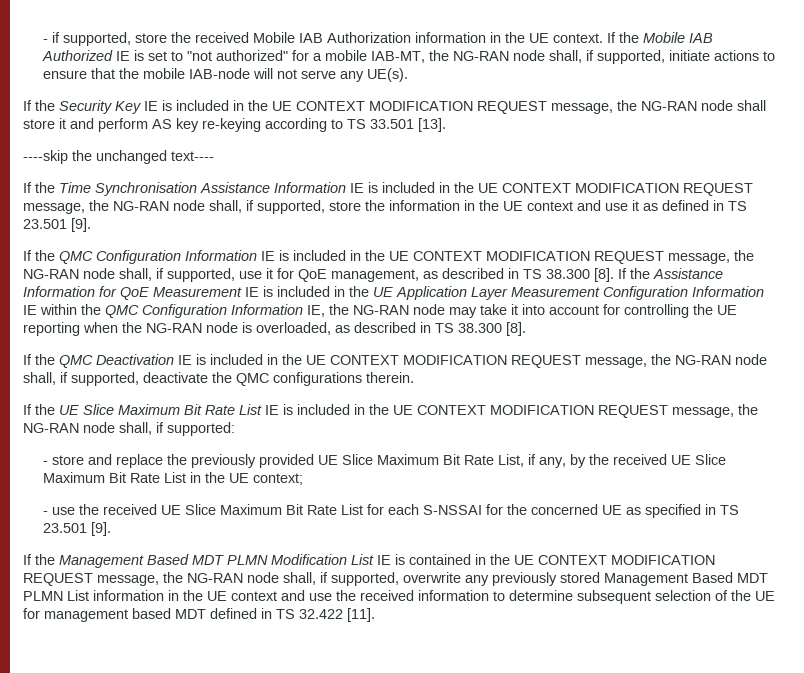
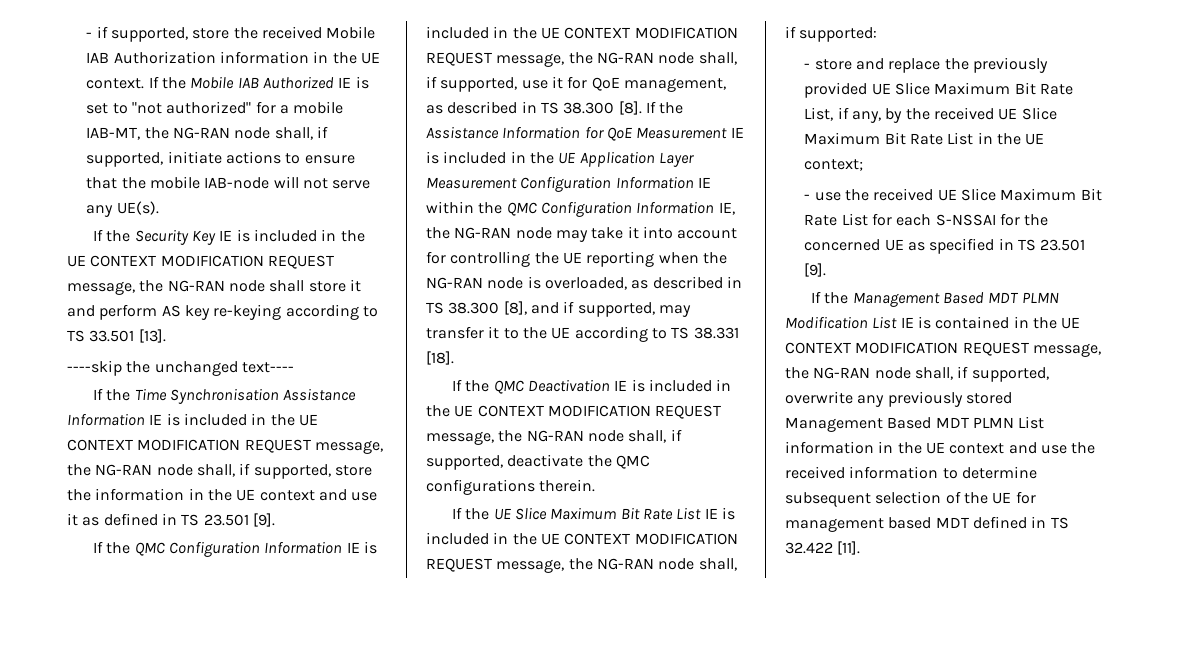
[506,322,526,336] [8]. -> [503,301,691,317] [426,326,739,342] [426,351,454,365] [8], and if supported, may transfer it to the UE according to TS 38.331 [18].

